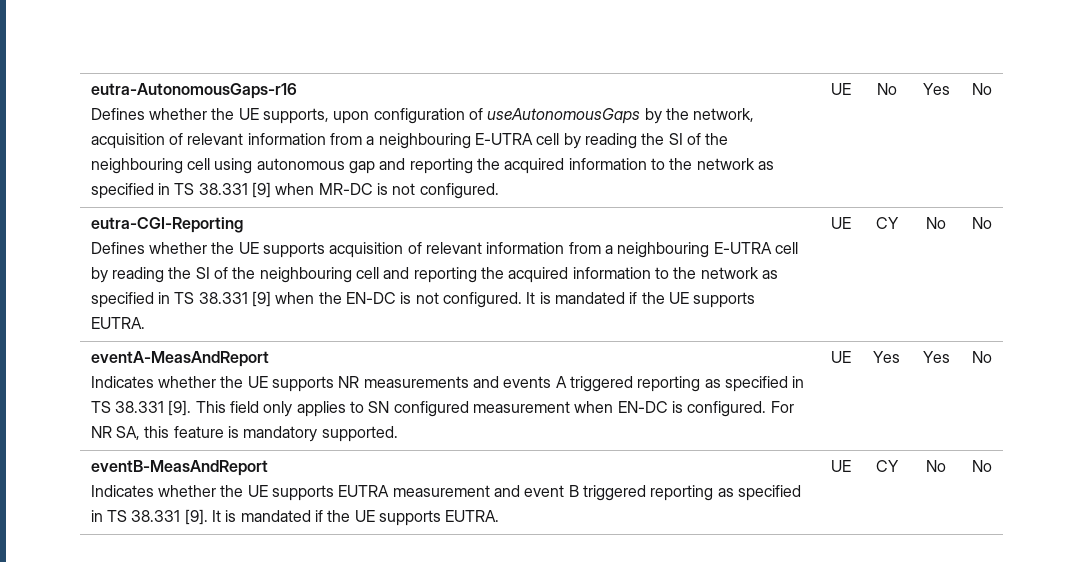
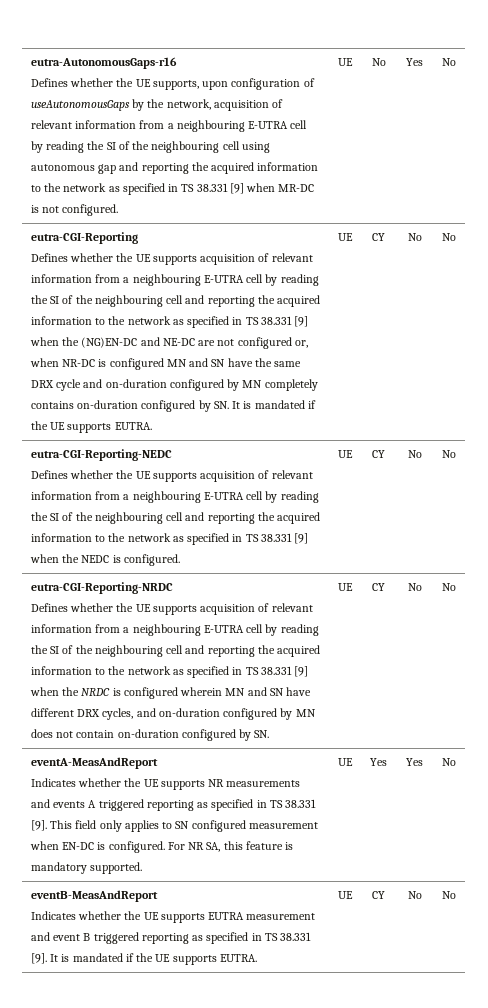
[345,292,522,308] EN-DC is not configured. -> [81,337,308,349] [29,358,302,370] [30,379,318,391] [30,400,229,412] (NG)EN-DC and NE-DC are not configured or, when NR-DC is configured MN and SN have the same DRX cycle and on-duration configured by MN completely contains on-duration configured by SN.
(992, 223) none -> [30,449,172,461] [30,470,313,482] [30,491,319,503] [30,512,321,524] [30,533,309,545] [29,554,180,566] [337,450,353,458] [372,450,385,458] [407,450,422,458] [441,450,456,458] [30,582,173,594] [30,603,313,615] [30,624,319,636] [30,645,321,657] [30,666,309,678] [29,687,312,699] [30,708,316,720] [30,729,270,741] [337,583,353,591] [372,583,385,591] [407,583,422,591] [441,583,456,591] // eutra-CGI-Reporting-NEDC // Defines whether the UE supports acquisition of relevant information from a neighbouring E-UTRA cell by reading the SI of the neighbouring cell and reporting the acquired information to the network as specified in TS 38.331 [9] when the NEDC is configured. | UE | CY | No | No // eutra-CGI-Reporting-NRDC // Defines whether the UE supports acquisition of relevant information from a neighbouring E-UTRA cell by reading the SI of the neighbouring cell and reporting the acquired information to the network as specified in TS 38.331 [9] when the NRDC is configured wherein MN and SN have different DRX cycles, and on-duration configured by MN does not contain on-duration configured by SN. | UE | CY | No | No

